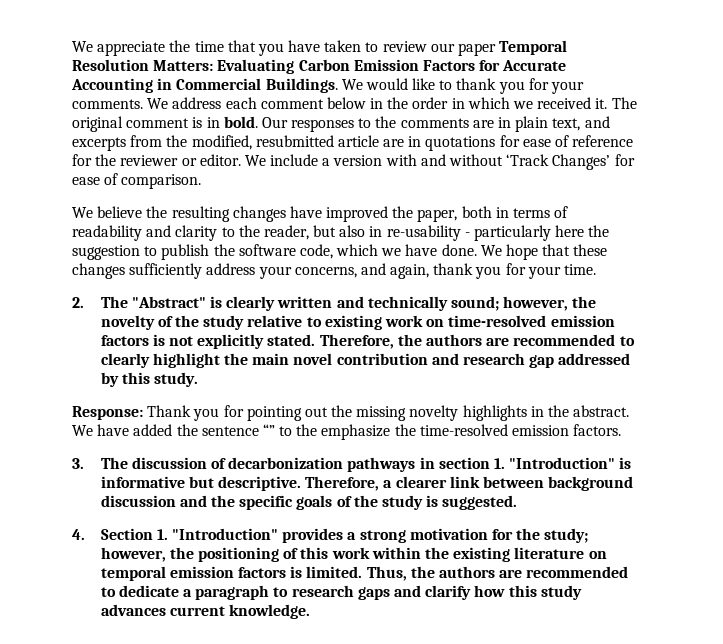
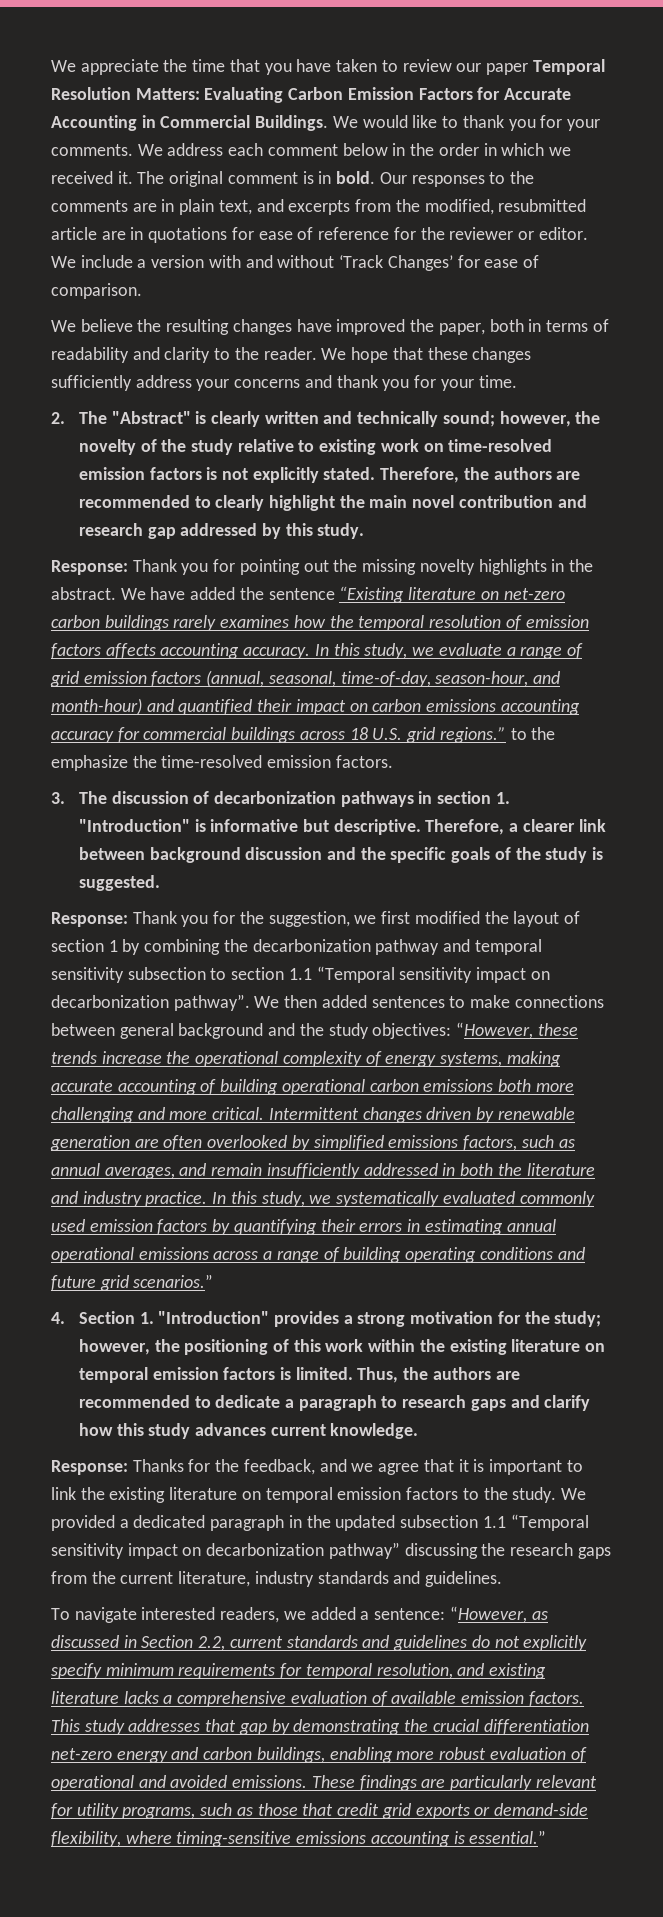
[263,225,610,241] [72,244,477,260] reader, but also in re-usability - particularly here the suggestion to publish the software code, which we have done. -> [263,347,317,360] reader.
[294,263,430,279] concerns, and again, -> [234,375,332,388] concerns and
[262,424,275,436] “” -> [339,586,565,603] [51,615,589,631] [51,643,583,659] [50,670,561,687] [51,698,580,715] [51,727,506,743] “Existing literature on net-zero carbon buildings rarely examines how the temporal resolution of emission factors affects accounting accuracy. In this study, we evaluate a range of grid emission factors (annual, seasonal, time-of-day, season-hour, and month-hour) and quantified their impact on carbon emissions accounting accuracy for commercial buildings across 18 U.S. grid regions.”
(518, 502) none -> [51,911,580,927] [51,939,542,955] [51,966,550,983] [51,994,604,1011] [51,1022,578,1039] [51,1051,561,1067] [51,1079,574,1095] [51,1107,575,1123] [50,1135,575,1151] [51,1163,595,1179] [51,1191,595,1207] [51,1219,556,1235] [51,1247,585,1263] [51,1274,214,1291] // Response: Thank you for the suggestion, we first modified the layout of section 1 by combining the decarbonization pathway and temporal sensitivity subsection to section 1.1 “Temporal sensitivity impact on decarbonization pathway”. We then added sentences to make connections between general background and the study objectives: “However, these trends increase the operational complexity of energy systems, making accurate accounting of building operational carbon emissions both more challenging and more critical. Intermittent changes driven by renewable generation are often overlooked by simplified emissions factors, such as annual averages, and remain insufficiently addressed in both the literature and industry practice. In this study, we systematically evaluated commonly used emission factors by quantifying their errors in estimating annual operational emissions across a range of building operating conditions and future grid scenarios.”
(311, 611) none -> [51,1459,583,1475] [51,1487,586,1503] [51,1514,589,1531] [51,1542,611,1559] [51,1571,503,1587] [51,1606,548,1623] [51,1635,588,1651] [51,1663,547,1679] [51,1691,584,1707] [51,1719,589,1735] [51,1747,587,1763] [51,1775,597,1791] [51,1803,588,1819] [51,1830,547,1847] // Response: Thanks for the feedback, and we agree that it is important to link the existing literature on temporal emission factors to the study. We provided a dedicated paragraph in the updated subsection 1.1 “Temporal sensitivity impact on decarbonization pathway” discussing the research gaps from the current literature, industry standards and guidelines. // To navigate interested readers, we added a sentence: “However, as discussed in Section 2.2, current standards and guidelines do not explicitly specify minimum requirements for temporal resolution, and existing literature lacks a comprehensive evaluation of available emission factors. This study addresses that gap by demonstrating the crucial differentiation net-zero energy and carbon buildings, enabling more robust evaluation of operational and avoided emissions. These findings are particularly relevant for utility programs, such as those that credit grid exports or demand-side flexibility, where timing-sensitive emissions accounting is essential.”

